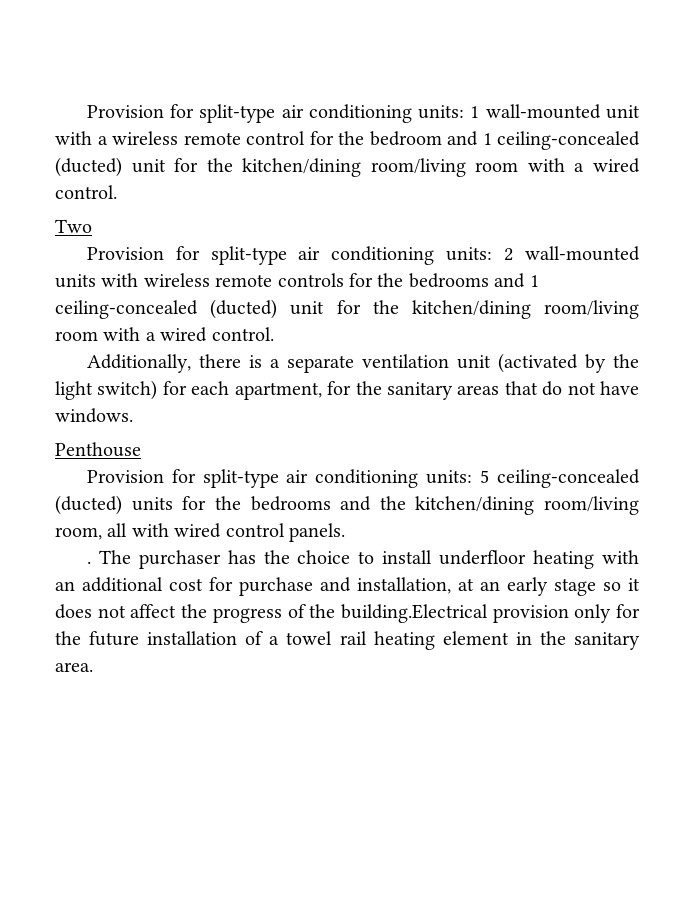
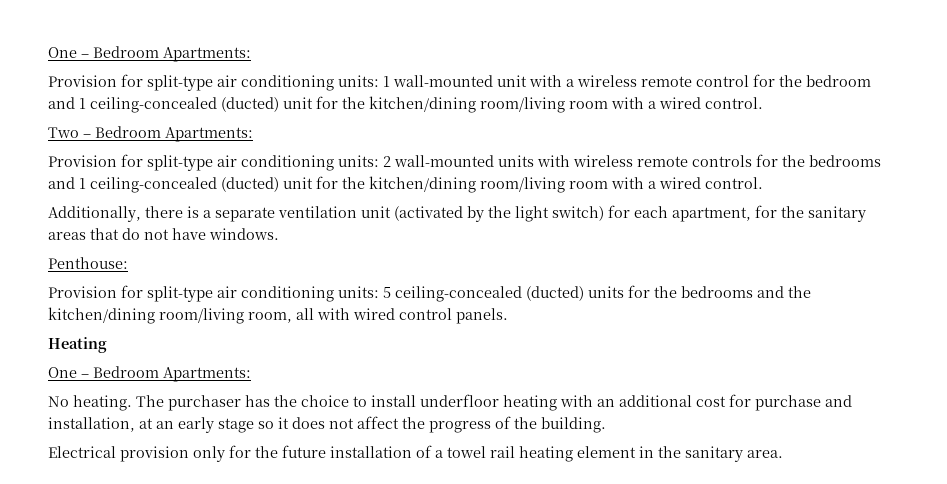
(86, 111) none -> [48,46,251,62] One – Bedroom Apartments: //
(92, 226) none -> [83,126,253,142] – Bedroom Apartments:
[55,442,141,457] Penthouse -> [48,257,128,269] Penthouse:
[86,561,91,564] . -> [48,337,107,353] [48,366,251,382] [48,395,132,411] Heating // One – Bedroom Apartments: // No heating.
[340,604,488,623] building.Electrical -> [541,417,606,433] [48,446,116,458] building. // Electrical

